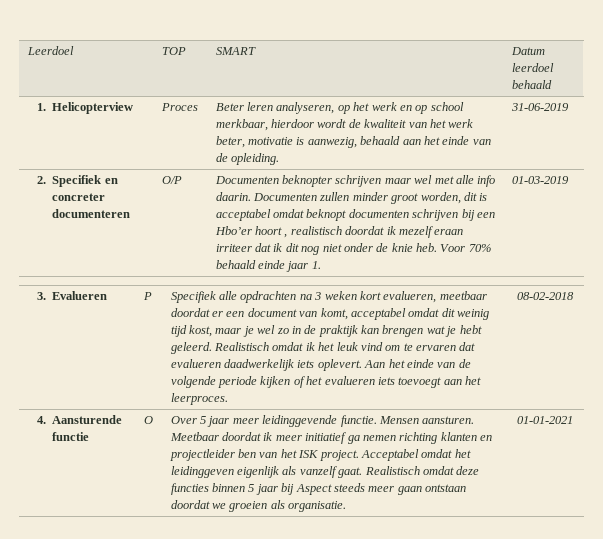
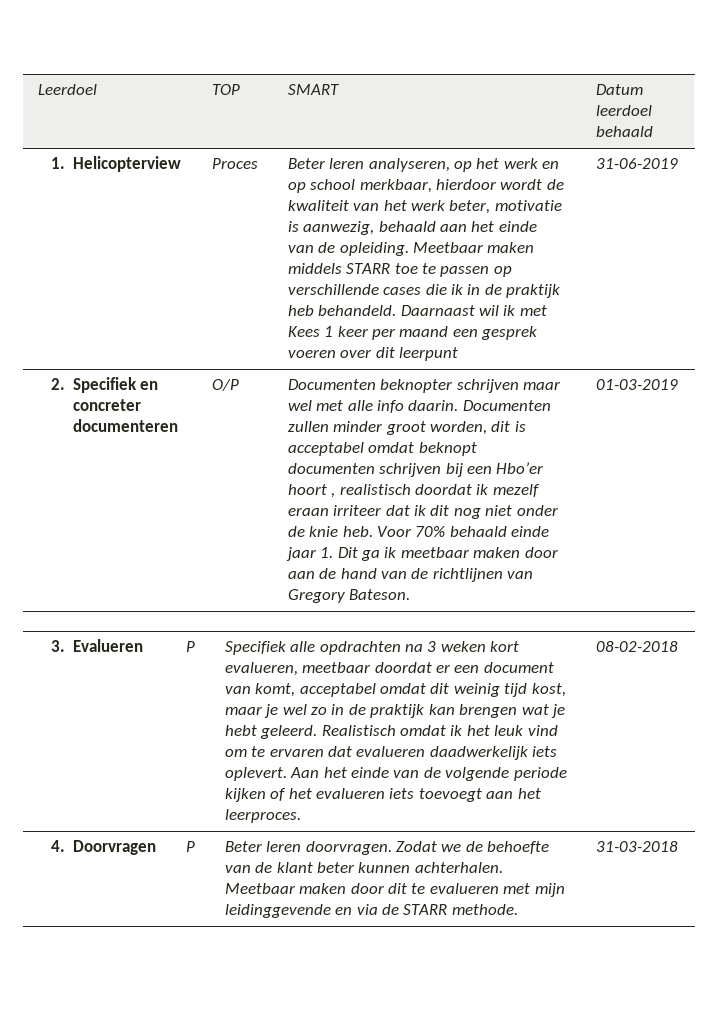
(280, 159) none -> [413,242,535,253] [287,263,512,277] [287,284,561,298] [287,305,547,316] [287,326,538,340] [287,347,459,361] Meetbaar maken middels STARR toe te passen op verschillende cases die ik in de praktijk heb behandeld. Daarnaast wil ik met Kees 1 keer per maand een gesprek voeren over dit leerpunt
(321, 265) none -> [337,547,558,561] [287,568,534,582] [287,589,411,603] Dit ga ik meetbaar maken door aan de hand van de richtlijnen van Gregory Bateson.
[52,415,123,424] [52,432,90,441] [143,416,153,424] [170,415,475,427] [169,432,493,444] [169,449,471,461] [170,466,480,478] [170,483,467,495] [170,500,347,512] [516,416,573,424] Aansturende functie | O | Over 5 jaar meer leidinggevende functie. Mensen aansturen. Meetbaar doordat ik meer initiatief ga nemen richting klanten en projectleider ben van het ISK project. Acceptabel omdat het leidinggeven eigenlijk als vanzelf gaat. Realistisch omdat deze functies binnen 5 jaar bij Aspect steeds meer gaan ontstaan doordat we groeien als organisatie. | 01-01-2021 -> [72,840,156,855] [185,841,195,852] [224,841,550,855] [224,862,503,873] [224,883,565,897] [224,904,518,918] [595,841,678,852] Doorvragen | P | Beter leren doorvragen. Zodat we de behoefte van de klant beter kunnen achterhalen. Meetbaar maken door dit te evalueren met mijn leidinggevende en via de STARR methode. | 31-03-2018

